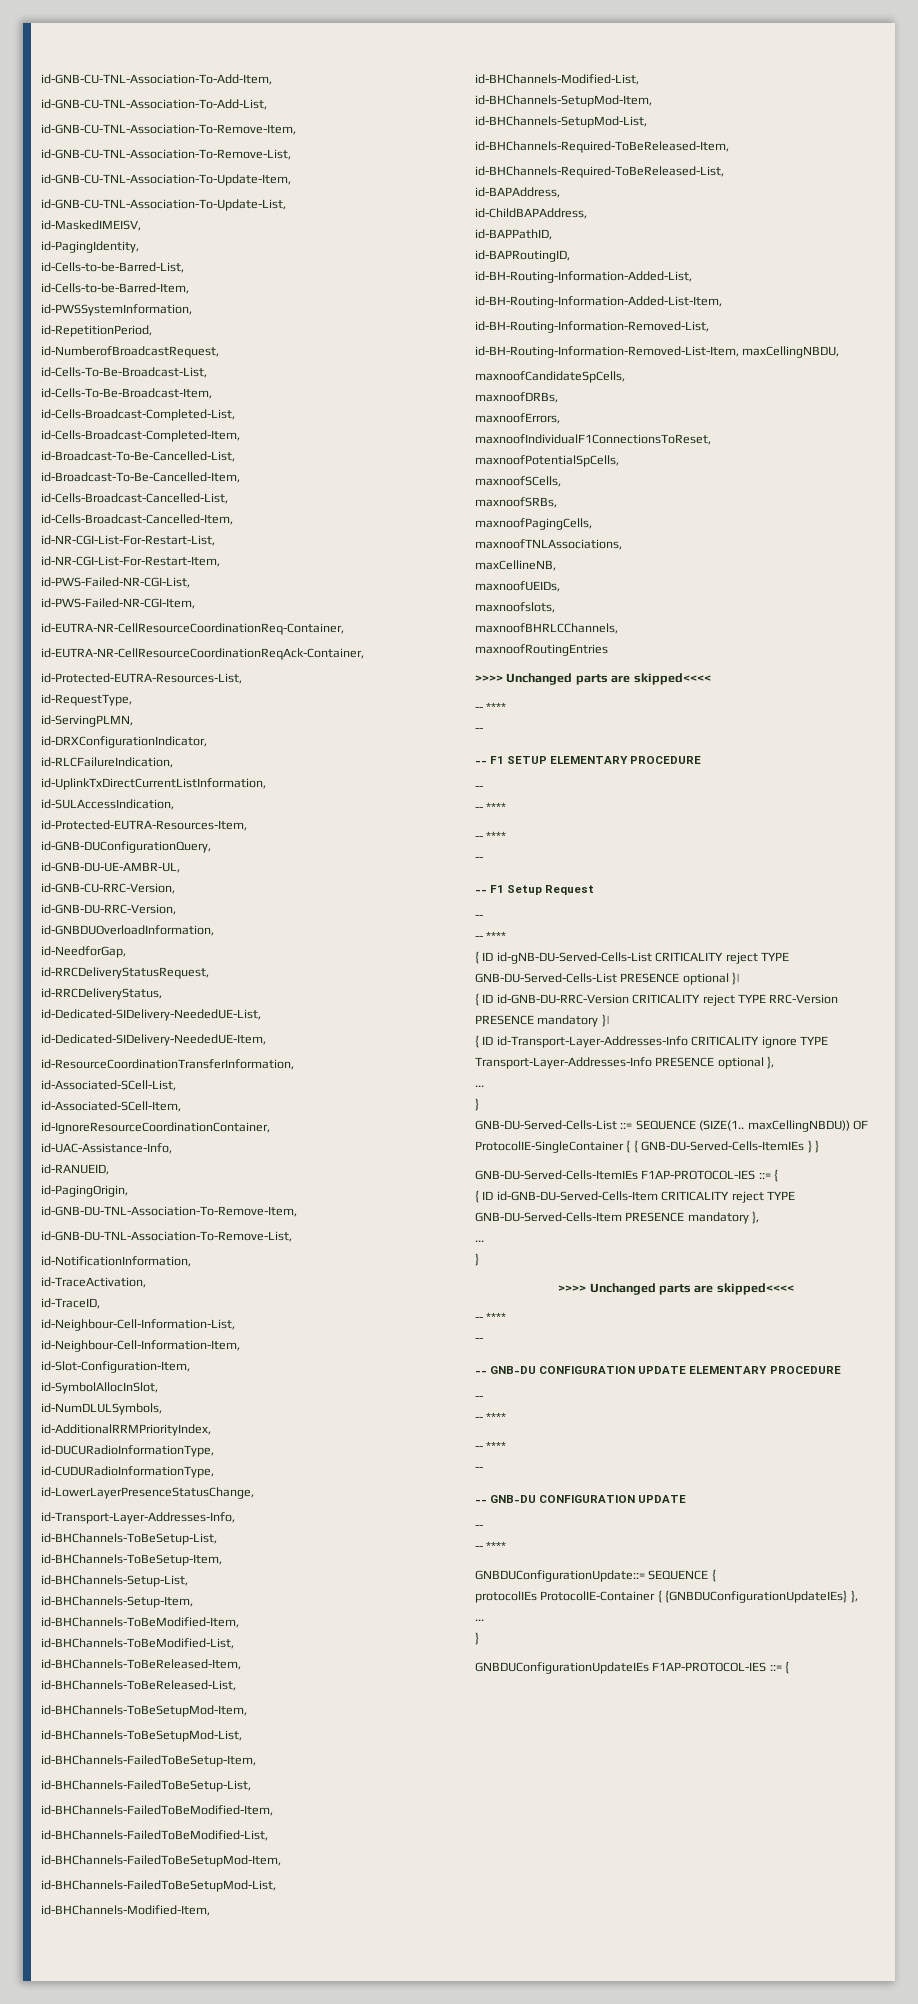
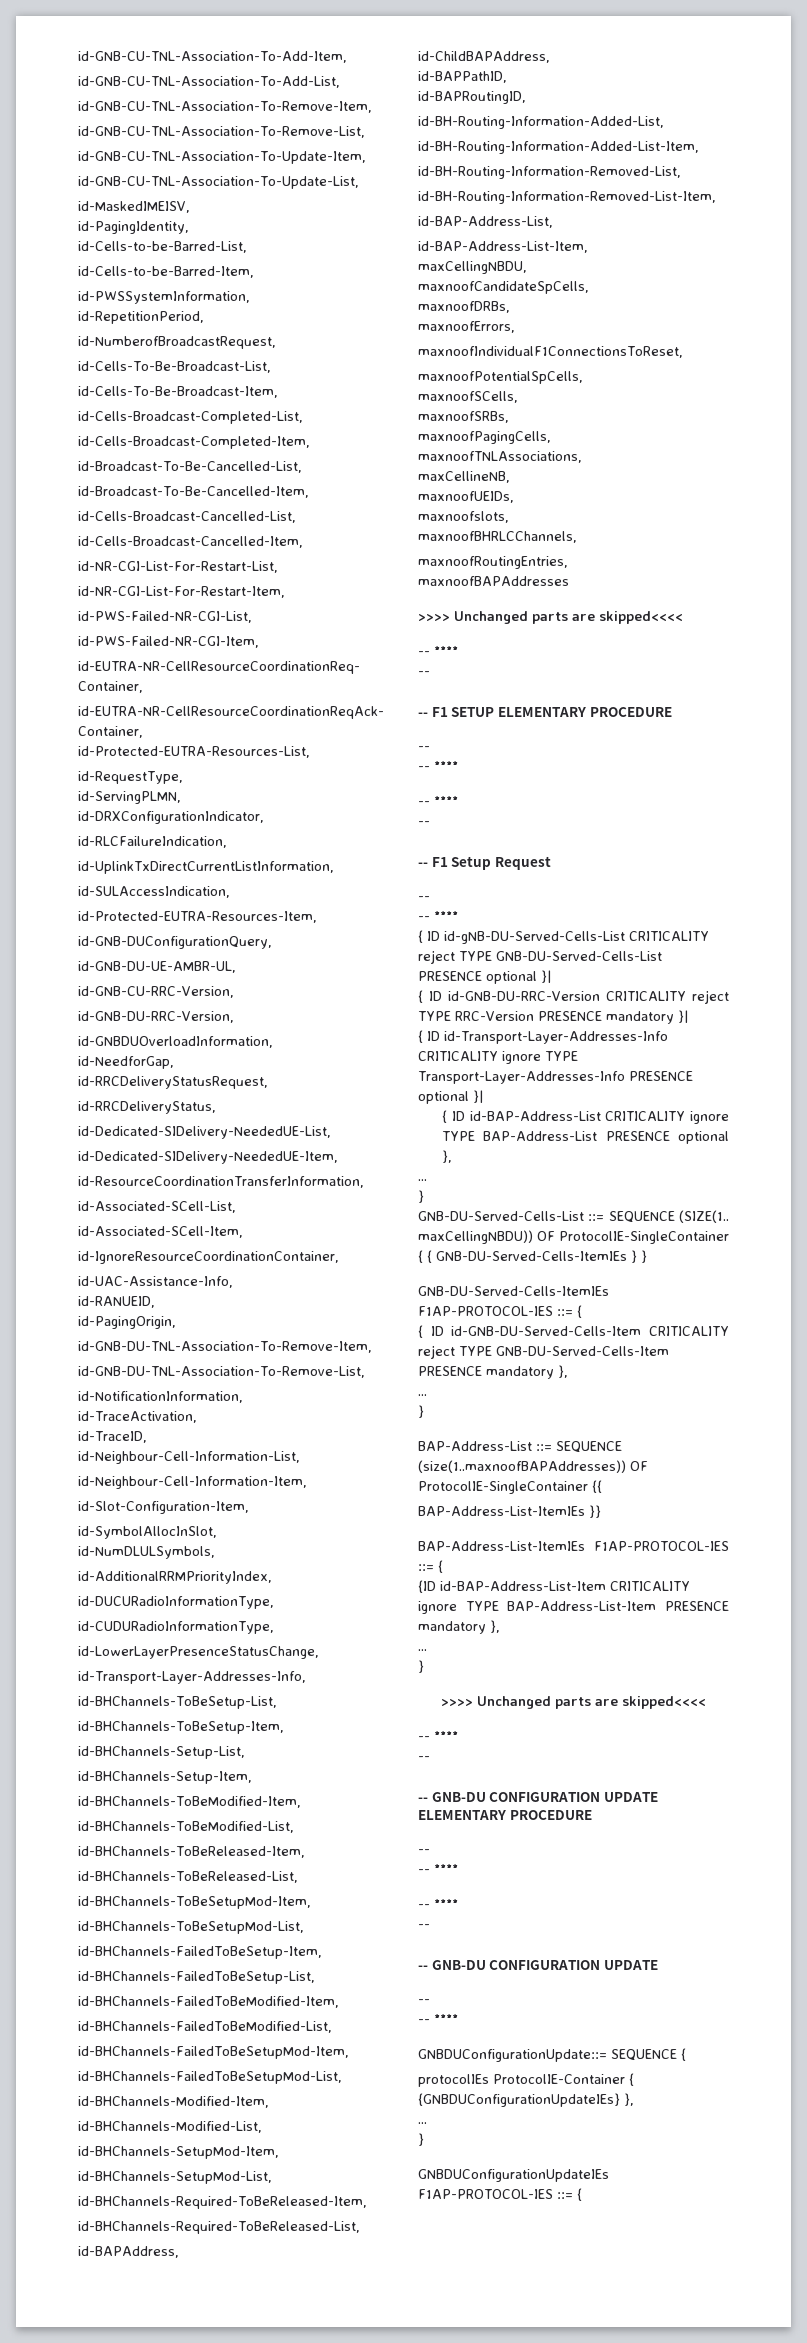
(739, 352) none -> [418,216,553,228] [418,241,588,253] // id-BAP-Address-List, // id-BAP-Address-List-Item, //
[475,644,608,656] maxnoofRoutingEntries -> [418,556,568,569] [418,576,569,586] maxnoofRoutingEntries, // maxnoofBAPAddresses
(764, 1063) none -> [473,1090,483,1103] [441,1110,729,1124] [441,1131,729,1144] }| // { ID id-BAP-Address-List CRITICALITY ignore TYPE BAP-Address-List PRESENCE optional
(479, 1259) none -> [418,1441,622,1453] [418,1460,648,1473] [418,1480,602,1494] [418,1505,601,1518] [418,1541,729,1551] [418,1560,443,1573] [418,1580,690,1593] [418,1601,729,1614] [418,1620,500,1634] [418,1649,427,1651] [418,1660,424,1673] // BAP-Address-List ::= SEQUENCE (size(1..maxnoofBAPAddresses)) OF ProtocolIE-SingleContainer {{ // BAP-Address-List-ItemIEs }} // BAP-Address-List-ItemIEs F1AP-PROTOCOL-IES ::= { // {ID id-BAP-Address-List-Item CRITICALITY ignore TYPE BAP-Address-List-Item PRESENCE mandatory }, // ... // }

